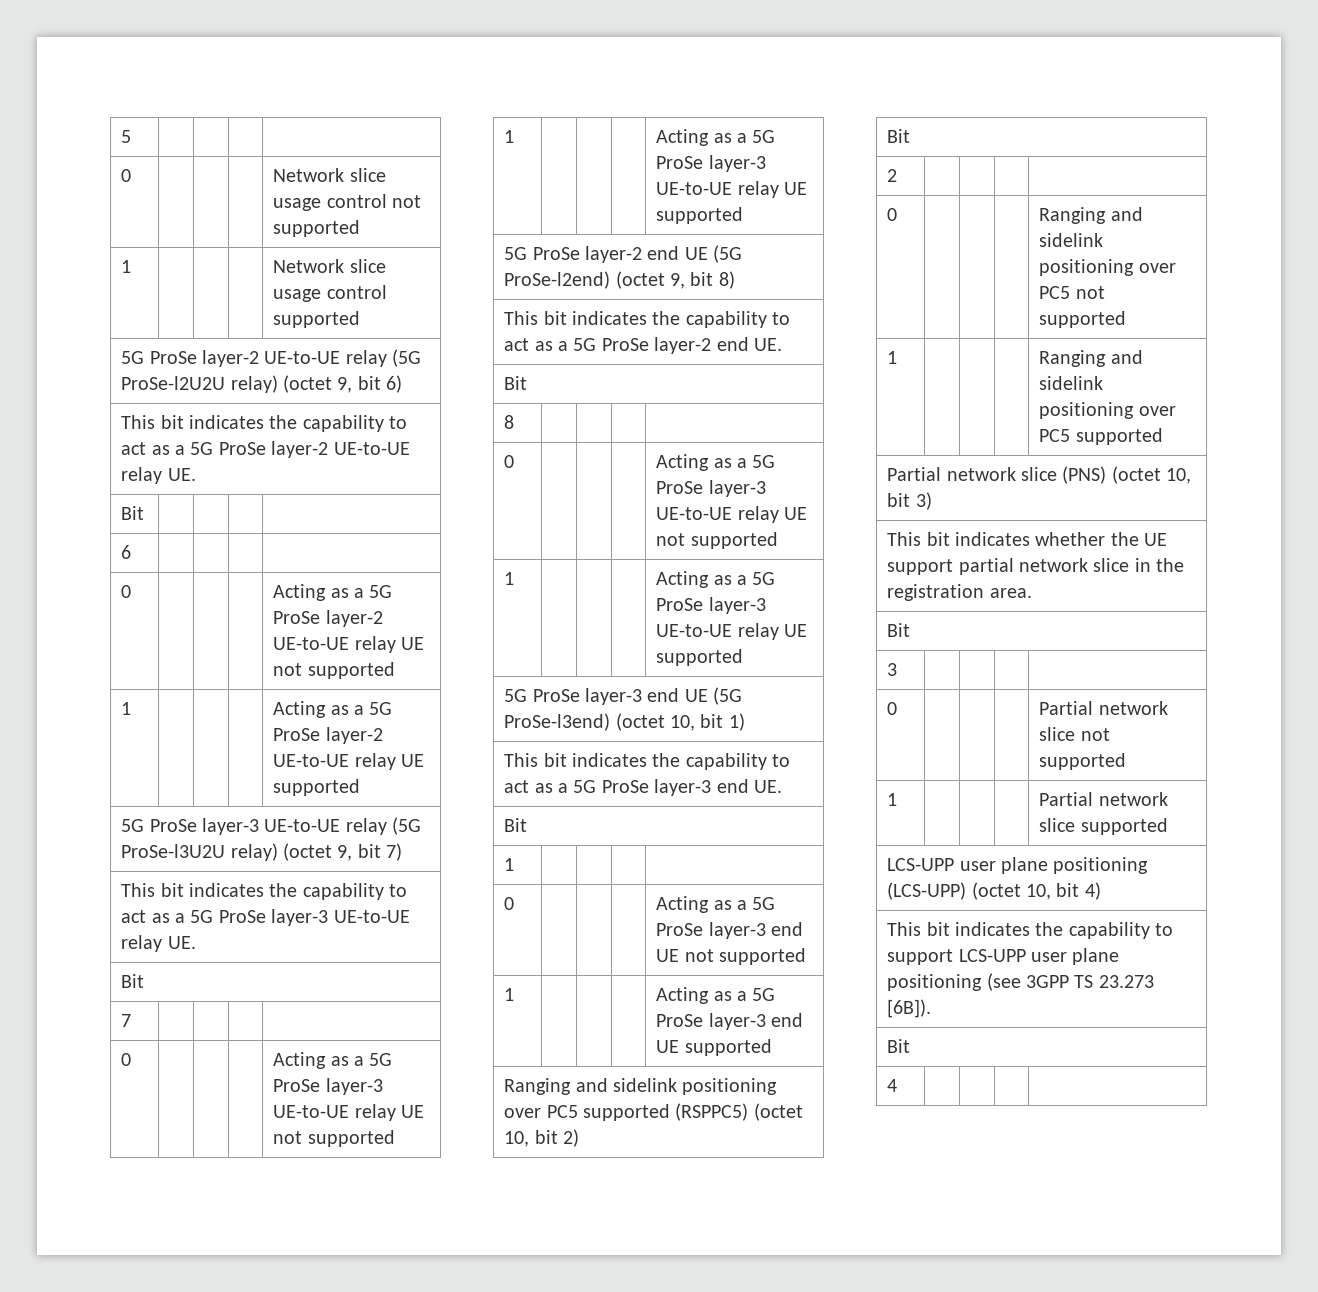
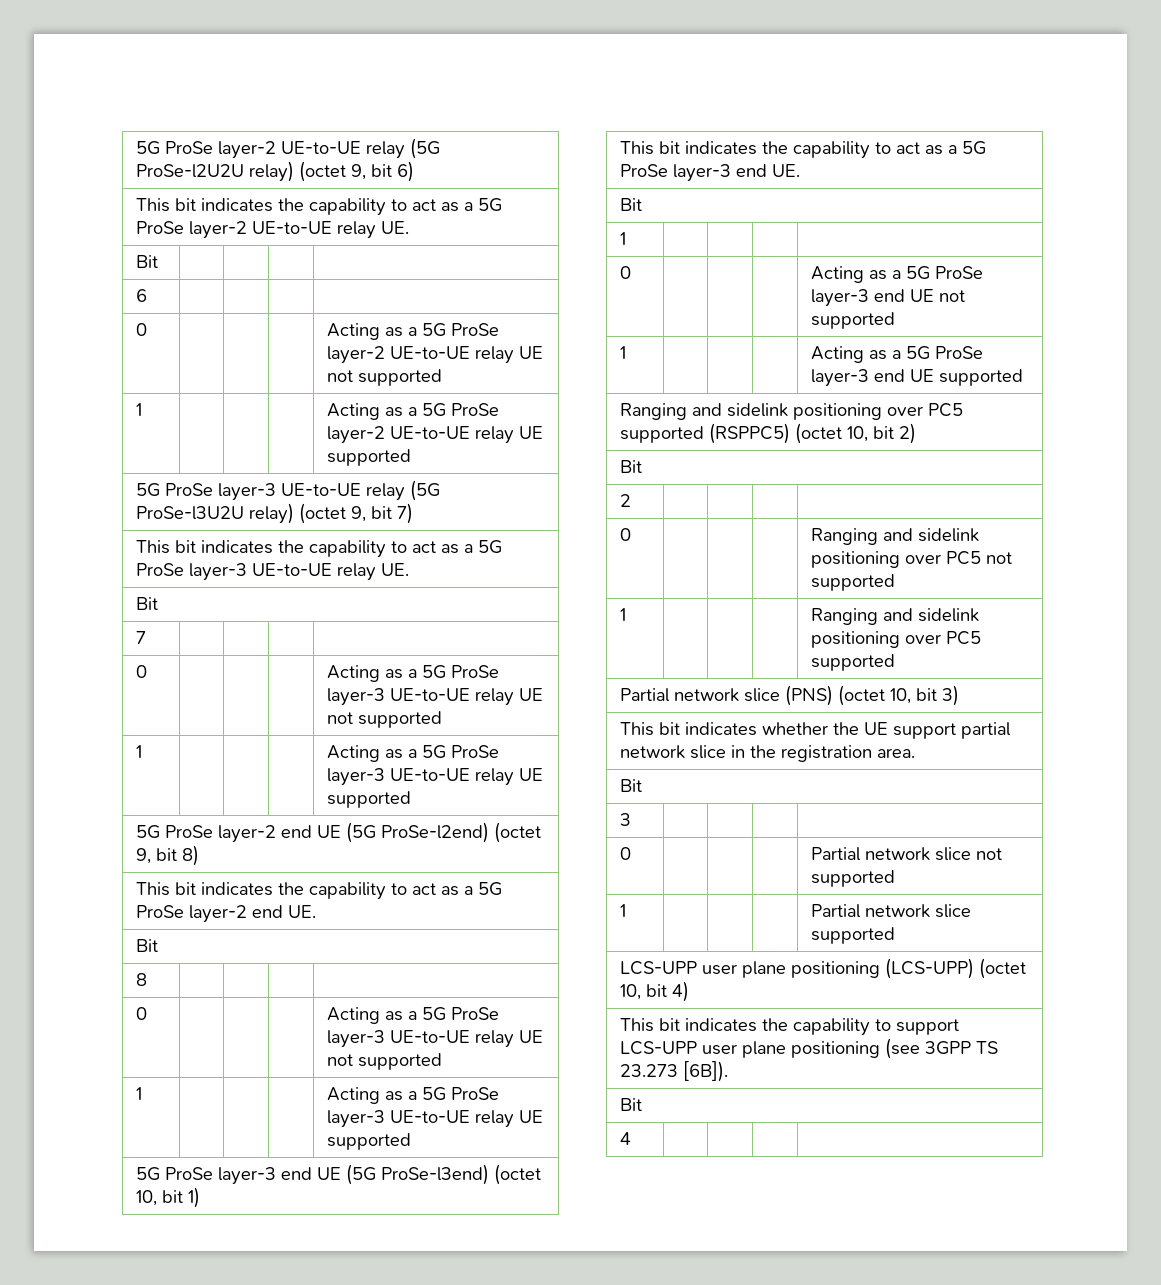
[121,130,132,143] [121,169,132,182] [273,168,386,182] [273,194,421,211] [273,220,361,237] [121,260,132,273] [273,259,386,273] [273,285,387,302] [273,311,361,328] 5 | | | | // 0 | | | | Network slice usage control not supported // 1 | | | | Network slice usage control supported // -> (135, 148) none

